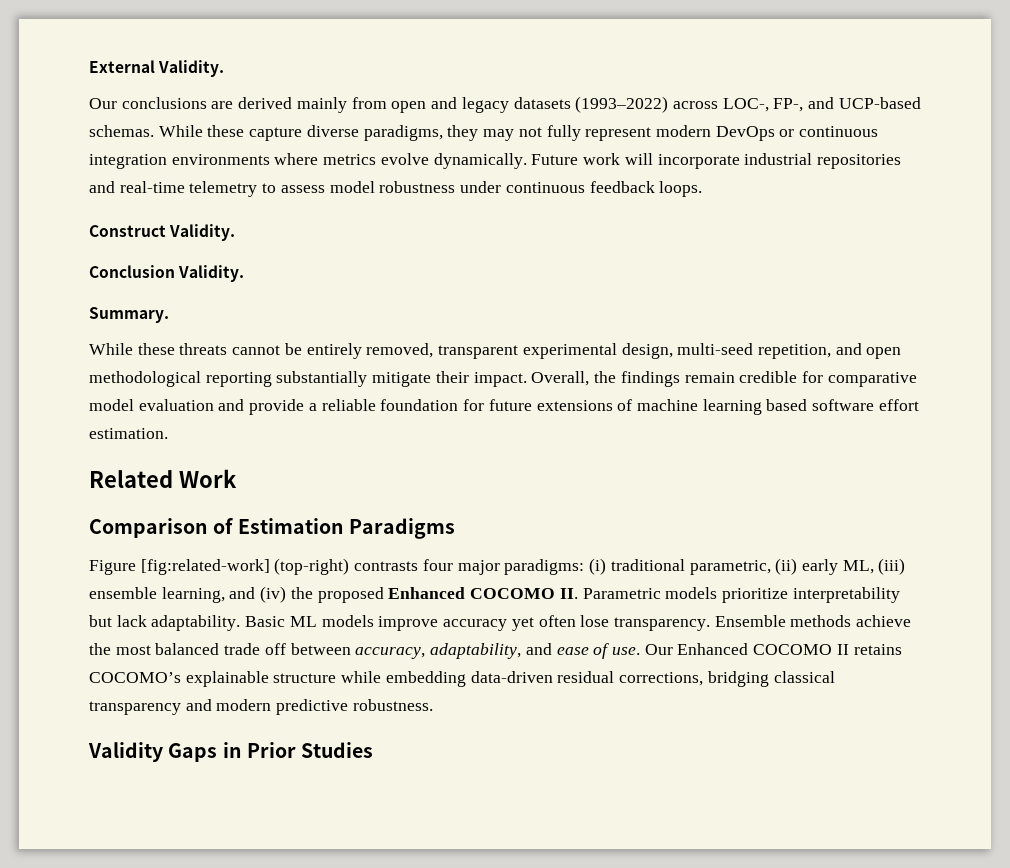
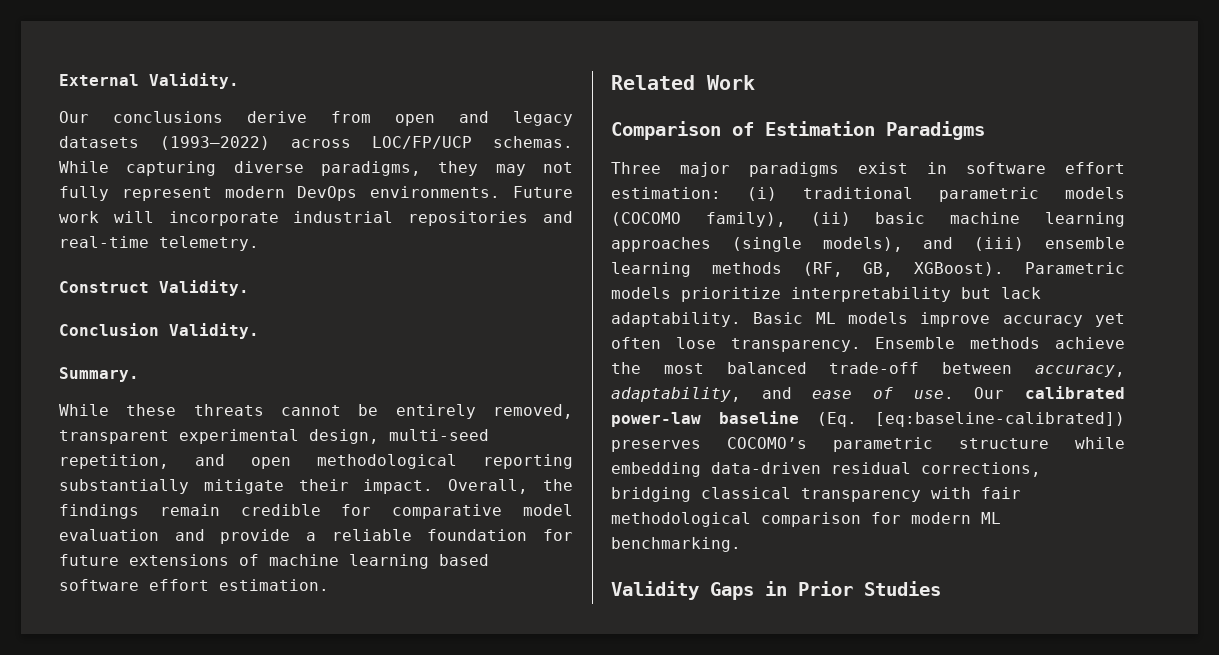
[211,97,347,113] are derived mainly -> [247,111,307,123] derive
[722,97,921,112] [89,125,303,141] LOC-, FP-, and UCP-based schemas. While these capture -> [372,136,573,149] [59,161,217,176] LOC/FP/UCP schemas. While capturing
[779,126,879,137] [89,153,527,169] or continuous integration environments where metrics evolve dynamically. -> [370,186,501,198] environments.
[189,181,703,197] telemetry to assess model robustness under continuous feedback loops. -> [159,236,259,251] telemetry.
[89,558,906,575] [89,586,578,603] Figure [fig:related-work] (top-right) contrasts four major paradigms: (i) traditional parametric, (ii) early ML, (iii) ensemble learning, and (iv) the proposed Enhanced COCOMO II. -> [611,162,1125,177] [611,187,1125,202] [611,212,1125,227] [611,237,1125,252] [611,262,1005,277] Three major paradigms exist in software effort estimation: (i) traditional parametric models (COCOMO family), (ii) basic machine learning approaches (single models), and (iii) ensemble learning methods (RF, GB, XGBoost).
[224,643,286,655] trade off -> [829,362,920,374] trade-off
[677,643,902,655] [89,671,269,687] Enhanced COCOMO II retains COCOMO’s explainable -> [1025,386,1125,399] [611,411,1125,427] [611,437,933,452] calibrated power-law baseline (Eq. [eq:baseline-calibrated]) preserves COCOMO’s parametric
[185,699,433,715] and modern predictive robustness. -> [931,487,1021,499] [611,512,1001,527] [611,537,741,552] with fair methodological comparison for modern ML benchmarking.

